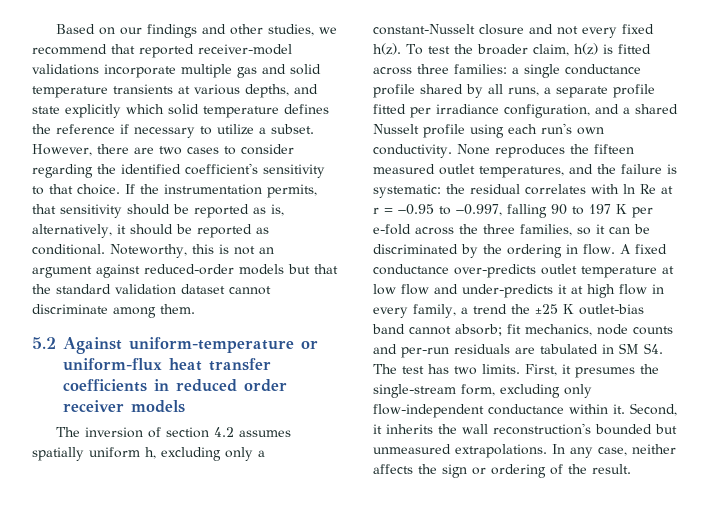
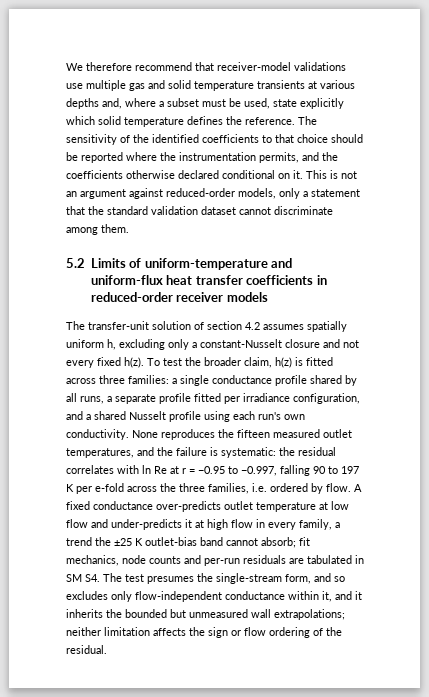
[55,24,337,38] Based on our findings and other studies, we -> [66,62,132,71] We therefore
[139,44,194,58] reported -> (214, 66) none
[104,64,176,78] incorporate -> [66,83,83,89] use
[245,84,318,98] depths, and -> [66,98,270,109] depths and, where a subset must be used,
[56,124,314,138] [32,144,294,156] [32,163,325,178] [32,184,317,198] [32,204,284,218] [32,224,269,238] [32,244,214,258] reference if necessary to utilize a subset. However, there are two cases to consider regarding the identified coefficient's sensitivity to that choice. If the instrumentation permits, that sensitivity should be reported as is, alternatively, it should be reported as conditional. Noteworthy, this -> [245,116,317,125] [66,134,363,145] [66,152,338,163] [66,170,327,179] reference. The sensitivity of the identified coefficients to that choice should be reported where the instrumentation permits, and the coefficients otherwise declared conditional on it. This
[239,264,310,275] models but -> [238,188,360,199] models, only a statement
[63,337,318,354] Against uniform-temperature or -> [90,258,293,270] Limits of uniform-temperature and
[176,379,287,392] reduced order -> [90,292,173,302] reduced-order
[84,427,143,438] inversion -> [88,321,191,330] transfer-unit solution
[577,224,650,235] [373,244,578,258] so it can be discriminated by the ordering in -> [252,483,323,494] i.e. ordered by
[428,364,571,376] has two limits. First, it -> (144, 578) none
[500,384,560,398] excluding -> [314,573,345,582] [66,591,108,600] and so excludes
[613,403,677,416] it. Second, -> [322,591,352,602] it, and
[462,423,591,435] wall reconstruction's -> (122, 613) none
[455,444,676,458] extrapolations. In any case, neither -> [251,609,345,620] [66,627,150,636] wall extrapolations; neither limitation
(486, 471) none -> [244,627,266,636] flow
[592,464,631,474] result. -> [66,645,107,654] residual.

